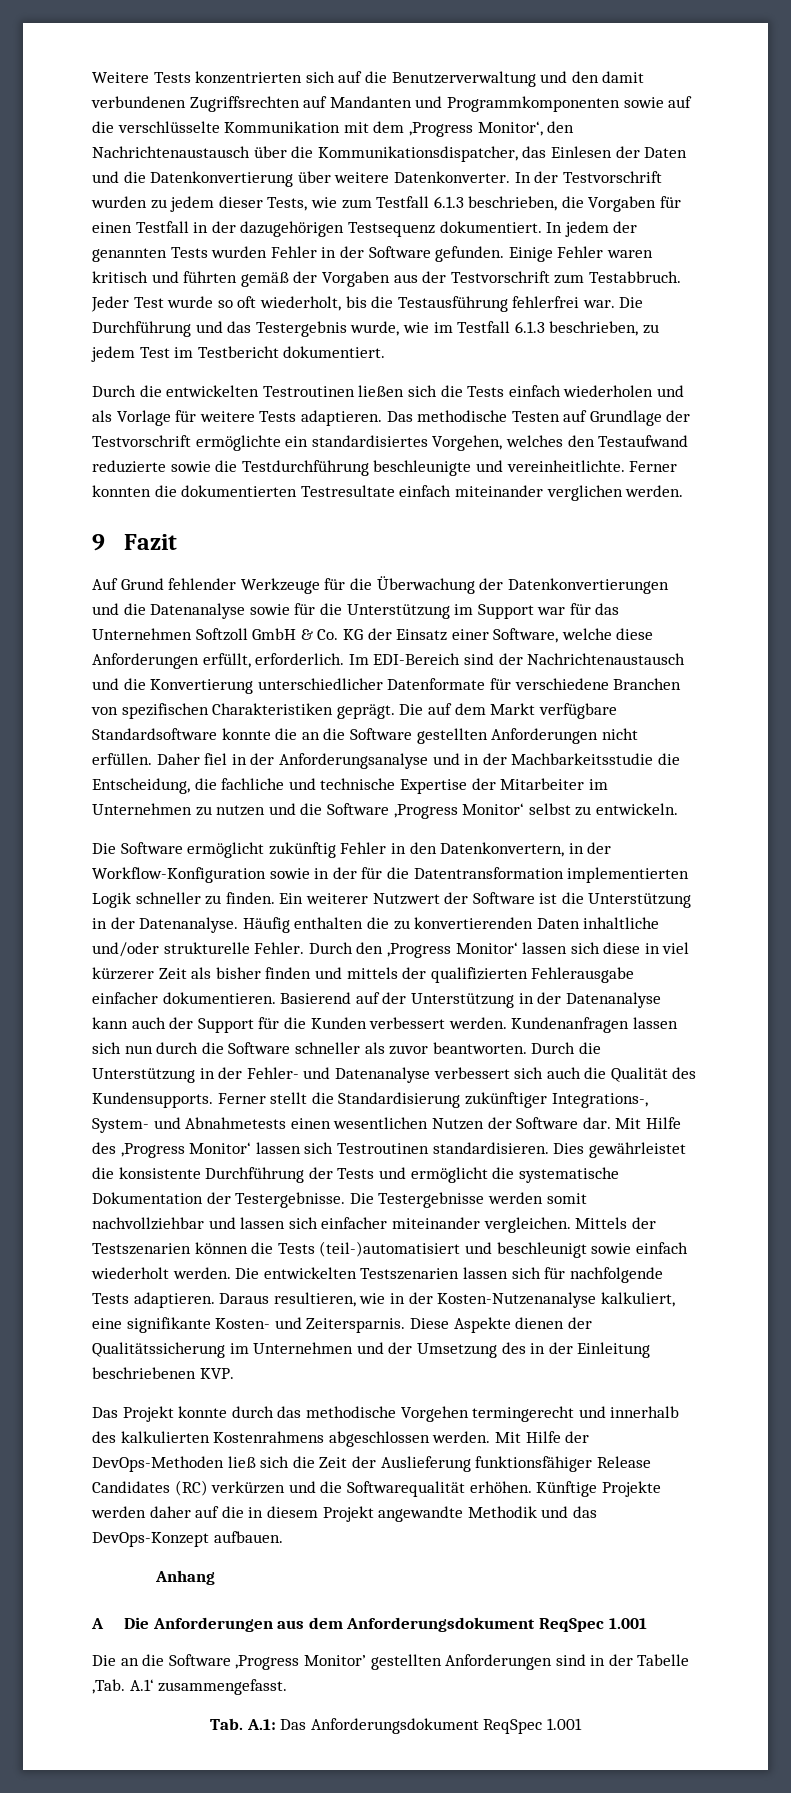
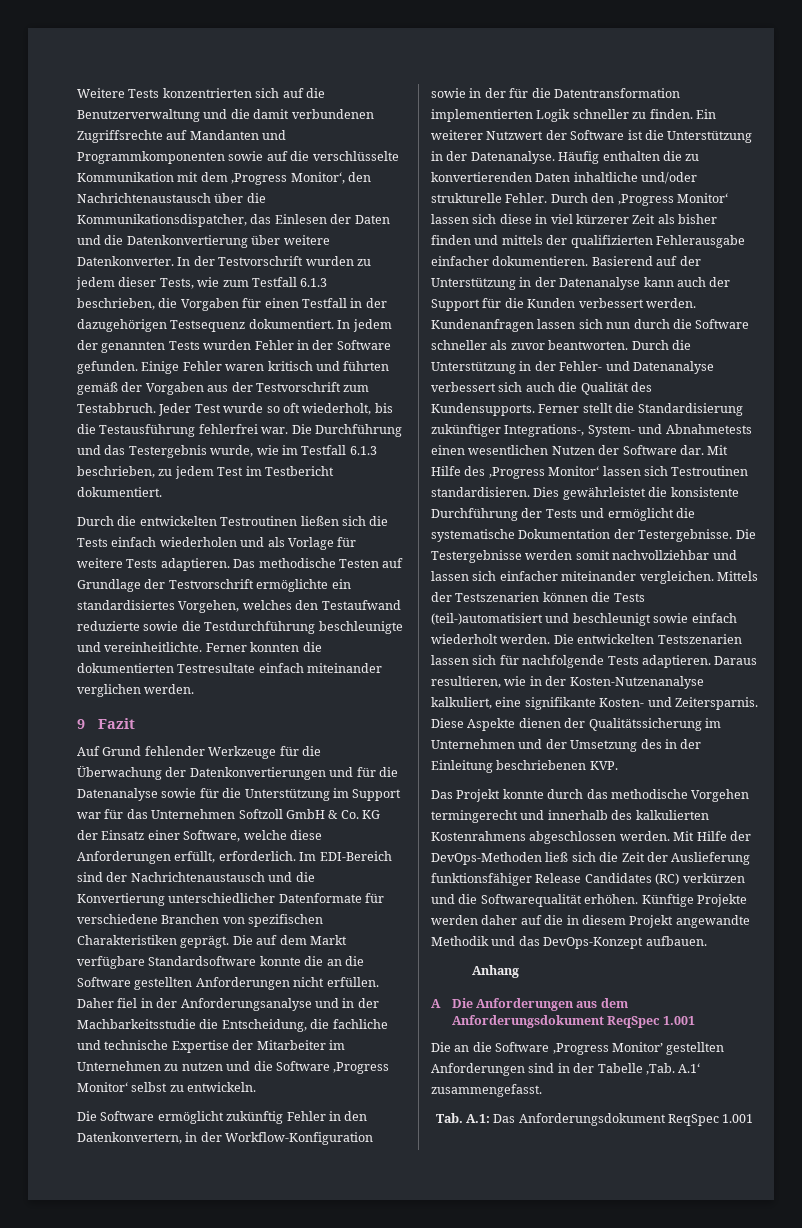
[571,71,599,83] den -> [230,109,250,119] die
[189,96,300,112] Zugriffsrechten -> [77,130,163,143] Zugriffsrechte
(119, 609) none -> [356,767,376,777] für

